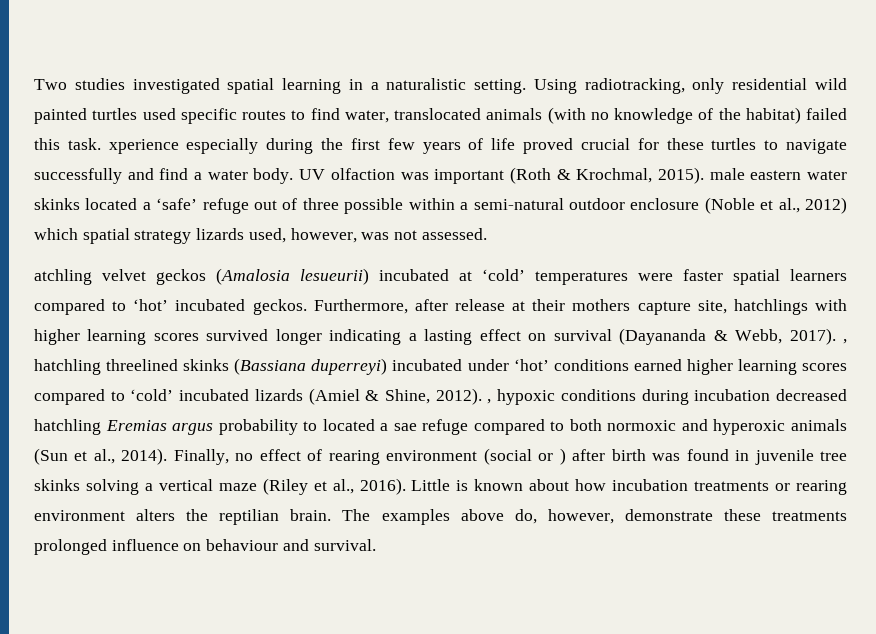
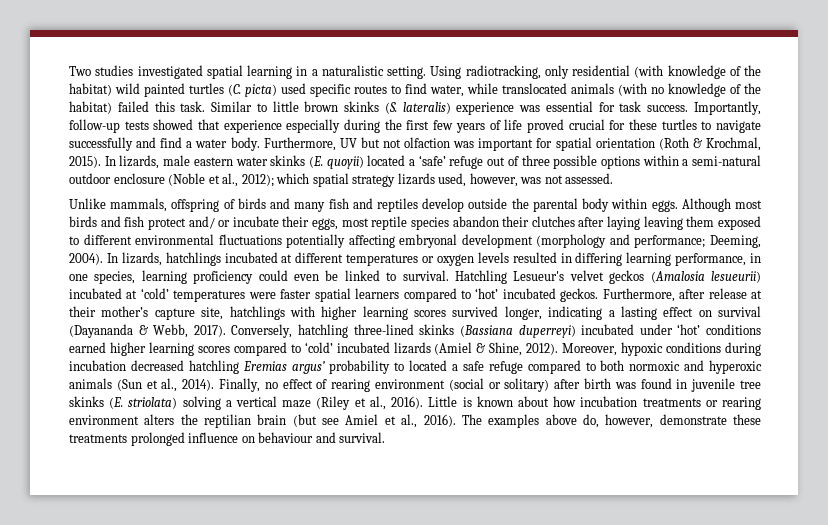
(808, 84) none -> [634,65,761,79] [69,83,112,96] (with knowledge of the habitat)
(138, 114) none -> [228,84,277,97] (C. picta)
(389, 116) none -> [467,83,498,94] while
[108,139,179,154] xperience -> [211,101,761,115] [69,119,282,133] Similar to little brown skinks (S. lateralis) experience was essential for task success. Importantly, follow-up tests showed that experience
[299,168,505,184] UV olfaction was important -> [263,137,655,151] Furthermore, UV but not olfaction was important for spatial orientation
(704, 175) none -> [104,155,160,169] In lizards,
(80, 204) none -> [308,156,364,169] (E. quoyii)
(404, 206) none -> [600,156,640,169] options
[804,197,847,214] 2012) -> [241,174,274,187] 2012);
[34,269,92,285] atchling -> [69,198,762,212] [69,216,762,230] [69,234,761,248] [69,252,761,266] [69,270,565,284] Unlike mammals, offspring of birds and many fish and reptiles develop outside the parental body within eggs. Although most birds and fish protect and/ or incubate their eggs, most reptile species abandon their clutches after laying leaving them exposed to different environmental fluctuations potentially affecting embryonal development (morphology and performance; Deeming, 2004). In lizards, hatchlings incubated at different temperatures or oxygen levels resulted in differing learning performance, in one species, learning proficiency could even be linked to survival. Hatchling Lesueur's
[572,299,631,311] mothers -> [101,306,149,317] mother’s
[275,329,322,345] longer -> [504,306,542,320] longer,
[843,339,847,344] [34,359,179,375] , hatchling threelined -> [231,324,414,338] Conversely, hatchling three-lined
[487,399,492,404] , -> [562,343,618,356] Moreover,
[172,423,214,435] argus -> [291,361,325,374] argus’
[393,423,417,431] sae -> [462,361,484,371] safe
[559,448,566,465] ) -> [504,378,550,392] solitary)
(80, 485) none -> [109,397,178,409] (E. striolata)
[290,509,332,521] brain. -> [257,414,456,428] brain (but see Amiel et al., 2016).

